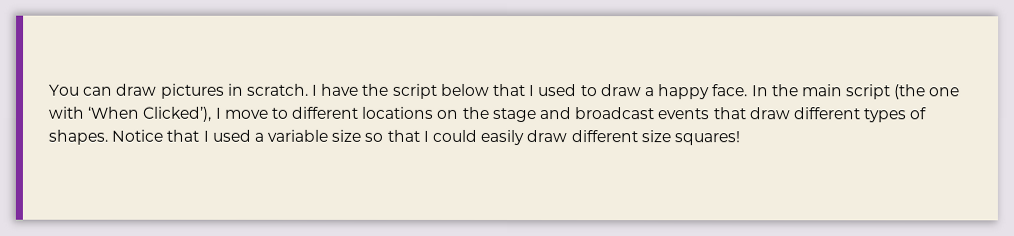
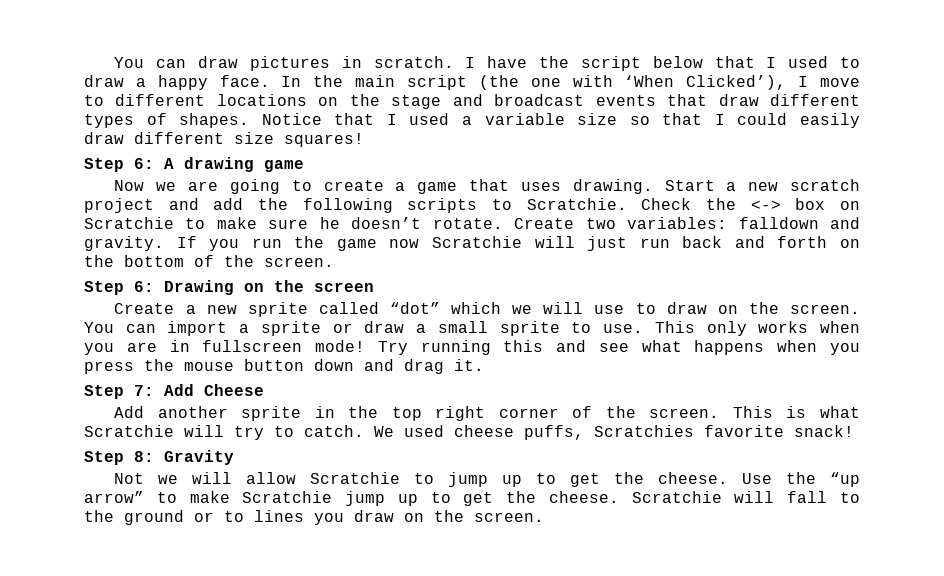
(740, 138) none -> [84,157,304,172] [114,179,860,194] [84,198,860,213] [84,217,861,229] [84,236,860,251] [84,255,334,267] [84,280,374,295] [114,302,860,317] [84,321,861,336] [84,340,860,355] [84,359,484,374] [84,384,264,399] [114,406,861,421] [84,425,854,440] [84,450,234,465] [114,472,861,487] [84,491,860,506] [84,510,544,525] // Step 6: A drawing game // Now we are going to create a game that uses drawing. Start a new scratch project and add the following scripts to Scratchie. Check the <-> box on Scratchie to make sure he doesn’t rotate. Create two variables: falldown and gravity. If you run the game now Scratchie will just run back and forth on the bottom of the screen. // Step 6: Drawing on the screen // Create a new sprite called “dot” which we will use to draw on the screen. You can import a sprite or draw a small sprite to use. This only works when you are in fullscreen mode! Try running this and see what happens when you press the mouse button down and drag it. // Step 7: Add Cheese // Add another sprite in the top right corner of the screen. This is what Scratchie will try to catch. We used cheese puffs, Scratchies favorite snack! // Step 8: Gravity // Not we will allow Scratchie to jump up to get the cheese. Use the “up arrow” to make Scratchie jump up to get the cheese. Scratchie will fall to the ground or to lines you draw on the screen.

